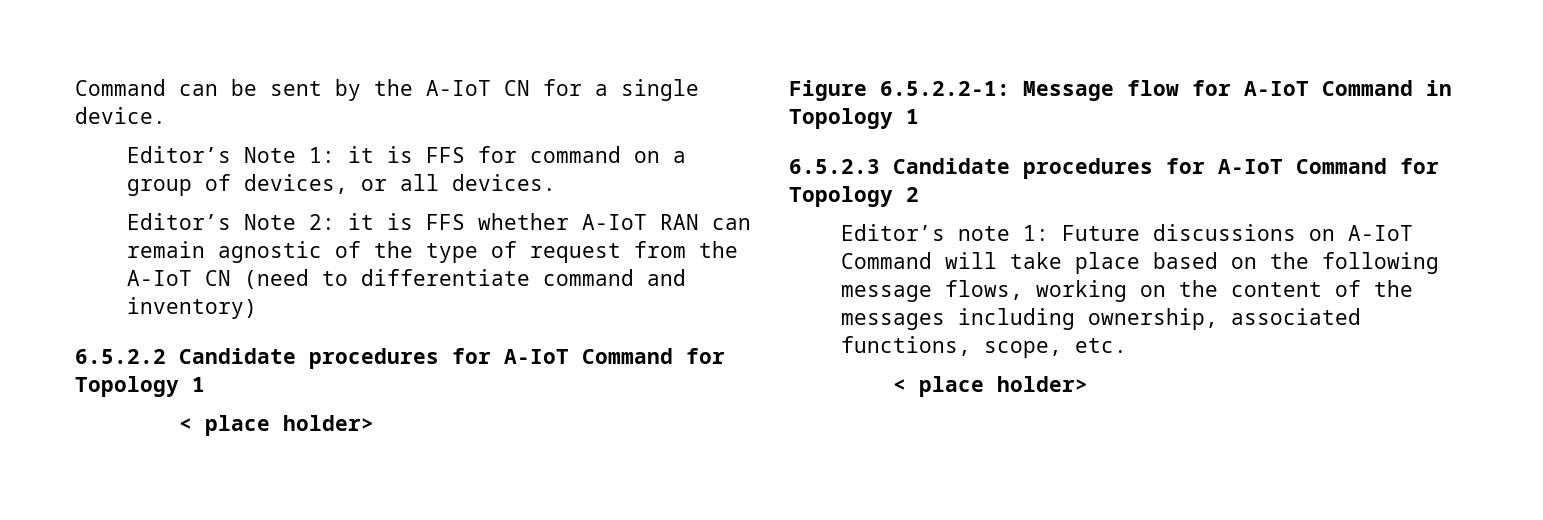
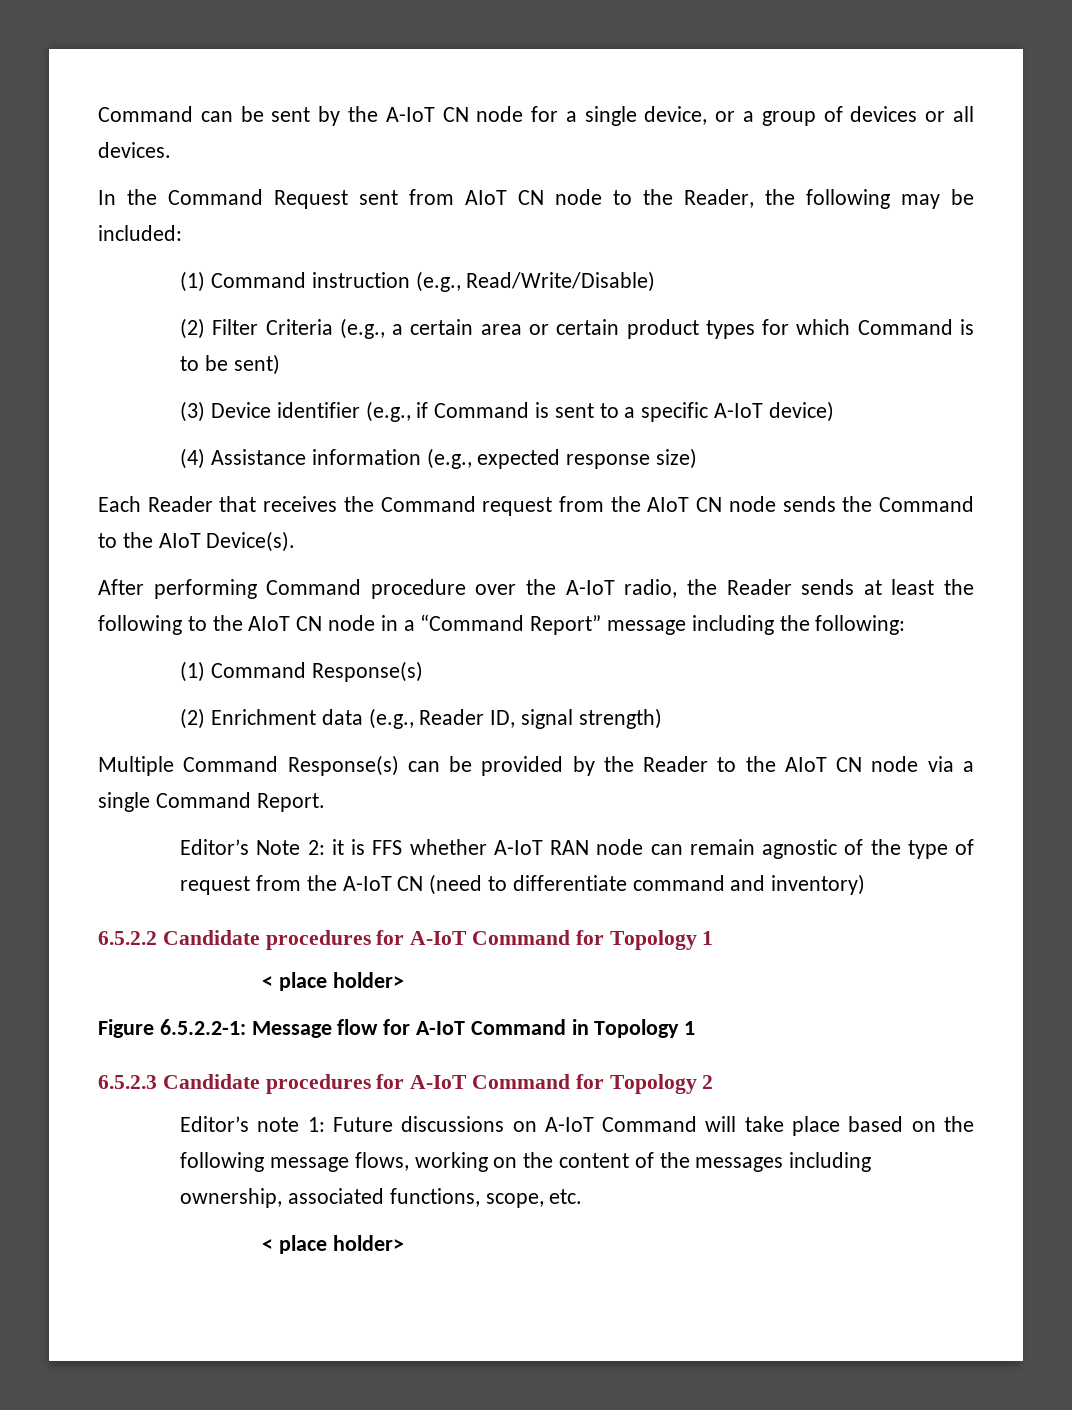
(530, 88) none -> [476,106,524,122] node
[75,107,166,124] [127,146,661,163] device. // Editor’s Note 1: it is FFS for command on -> [644,106,736,125] device, or
[244,174,349,194] devices, -> [850,106,918,122] devices
(557, 182) none -> [98,189,974,209] [98,225,182,241] [180,271,656,292] [180,318,975,339] [180,354,280,375] [180,401,834,422] [180,448,697,469] [98,496,974,516] [98,531,296,552] [98,579,975,599] [98,614,906,635] [180,661,423,682] [180,708,662,729] [98,755,974,776] [98,792,325,812] // In the Command Request sent from AIoT CN node to the Reader, the following may be included: // (1) Command instruction (e.g., Read/Write/Disable) // (2) Filter Criteria (e.g., a certain area or certain product types for which Command is to be sent) // (3) Device identifier (e.g., if Command is sent to a specific A-IoT device) // (4) Assistance information (e.g., expected response size) // Each Reader that receives the Command request from the AIoT CN node sends the Command to the AIoT Device(s). // After performing Command procedure over the A-IoT radio, the Reader sends at least the following to the AIoT CN node in a “Command Report” message including the following: // (1) Command Response(s) // (2) Enrichment data (e.g., Reader ID, signal strength) // Multiple Command Response(s) can be provided by the Reader to the AIoT CN node via a single Command Report.
(700, 222) none -> [596,839,644,855] node

